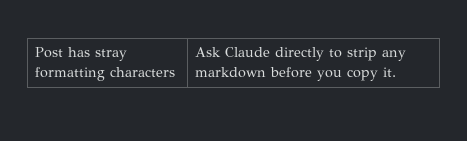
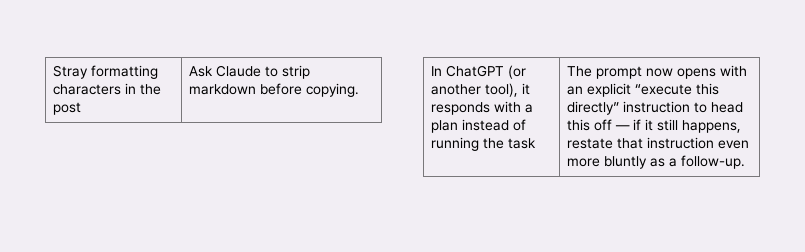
[35,47,128,61] Post has stray -> [52,65,88,79] Stray
(176, 72) none -> [124,83,161,95] [52,102,81,115] in the post
[275,47,325,61] directly -> (261, 71) none
[382,50,407,61] any -> (310, 72) none
[317,67,397,81] you copy it. -> [305,83,359,97] [430,65,526,79] [430,83,530,97] [430,101,533,115] [430,119,526,133] [430,137,536,151] [566,65,747,79] [566,83,719,97] [566,101,743,115] [566,119,741,133] [566,137,749,149] [566,155,745,169] copying. // In ChatGPT (or another tool), it responds with a plan instead of running the task | The prompt now opens with an explicit “execute this directly” instruction to head this off — if it still happens, restate that instruction even more bluntly as a follow-up.

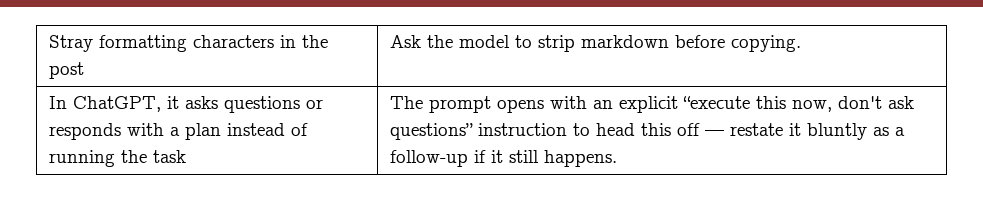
[215,65,261,77] Claude -> [426,35,510,48] the model
[445,65,526,79] [430,83,530,97] ChatGPT (or another tool), it -> [72,96,323,113] ChatGPT, it asks questions or
[645,68,673,77] now -> (491, 104) none
[566,101,619,115] directly” -> [791,96,914,112] [389,123,473,140] now, don't ask questions”
[632,119,741,133] [566,137,749,149] [566,155,745,169] if it still happens, restate that instruction even more bluntly as a follow-up. -> [729,123,905,140] [389,150,617,167] restate it bluntly as a follow-up if it still happens.

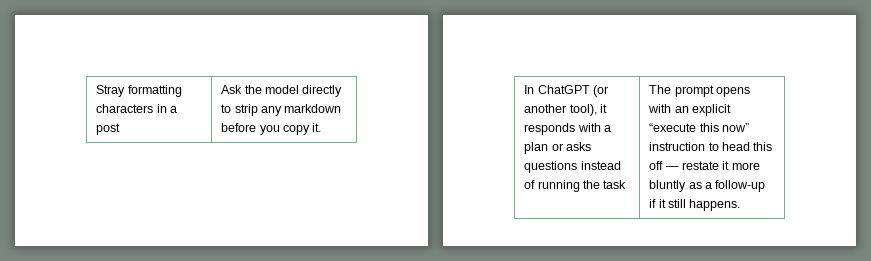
[301,35,328,48] the -> [170,106,178,113] a
(510, 41) none -> [302,85,343,97] directly
(575, 43) none -> [261,106,283,116] any
[730,35,801,52] [48,96,323,113] copying. // In ChatGPT, it asks questions or -> [259,123,322,135] [524,85,609,97] [524,104,608,116] you copy it. // In ChatGPT (or another tool), it
(221, 131) none -> [551,142,592,151] [524,161,578,173] or asks questions
[791,96,914,112] [389,123,473,140] now, don't ask questions” -> [722,123,750,132] now”
(801, 129) none -> [731,162,760,170] more

